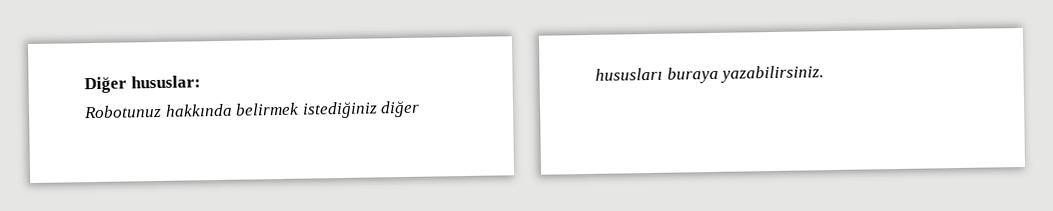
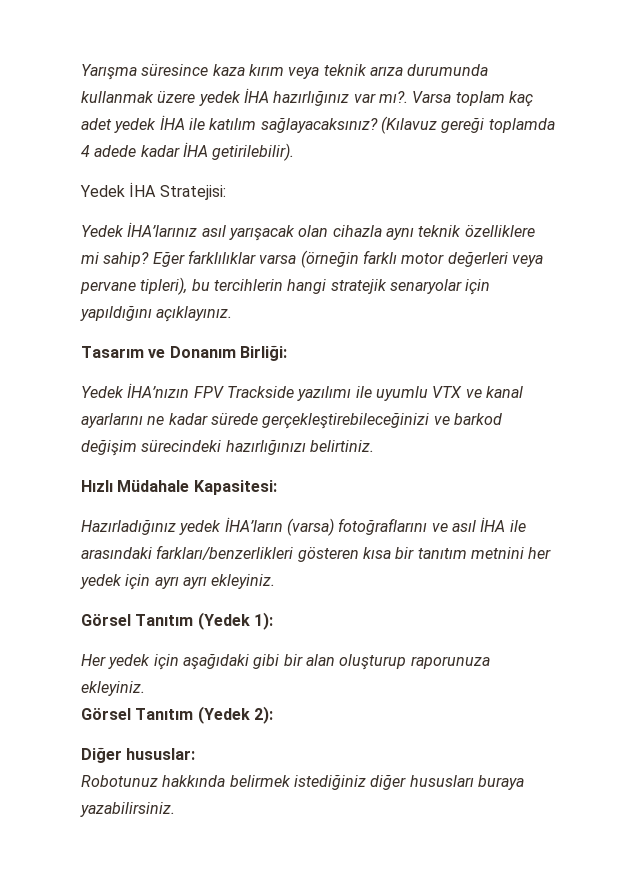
(84, 85) none -> [81,64,489,80] [81,88,533,107] [81,115,555,134] [81,142,295,161] [80,182,226,200] [81,222,535,241] [81,250,543,268] [80,277,491,295] [80,305,233,322] [81,345,287,361] [81,383,523,401] [81,412,502,429] [81,439,374,456] [81,480,277,495] [81,517,526,536] [81,545,552,562] [80,574,276,590] [81,612,273,630] [81,653,490,670] [81,681,145,696] [81,706,273,724] Yarışma süresince kaza kırım veya teknik arıza durumunda kullanmak üzere yedek İHA hazırlığınız var mı?. Varsa toplam kaç adet yedek İHA ile katılım sağlayacaksınız? (Kılavuz gereği toplamda 4 adede kadar İHA getirilebilir). // Yedek İHA Stratejisi: // Yedek İHA’larınız asıl yarışacak olan cihazla aynı teknik özelliklere mi sahip? Eğer farklılıklar varsa (örneğin farklı motor değerleri veya pervane tipleri), bu tercihlerin hangi stratejik senaryolar için yapıldığını açıklayınız. // Tasarım ve Donanım Birliği: // Yedek İHA’nızın FPV Trackside yazılımı ile uyumlu VTX ve kanal ayarlarını ne kadar sürede gerçekleştirebileceğinizi ve barkod değişim sürecindeki hazırlığınızı belirtiniz. // Hızlı Müdahale Kapasitesi: // Hazırladığınız yedek İHA’ların (varsa) fotoğraflarını ve asıl İHA ile arasındaki farkları/benzerlikleri gösteren kısa bir tanıtım metnini her yedek için ayrı ayrı ekleyiniz. // Görsel Tanıtım (Yedek 1): // Her yedek için aşağıdaki gibi bir alan oluşturup raporunuza ekleyiniz. // Görsel Tanıtım (Yedek 2): //

